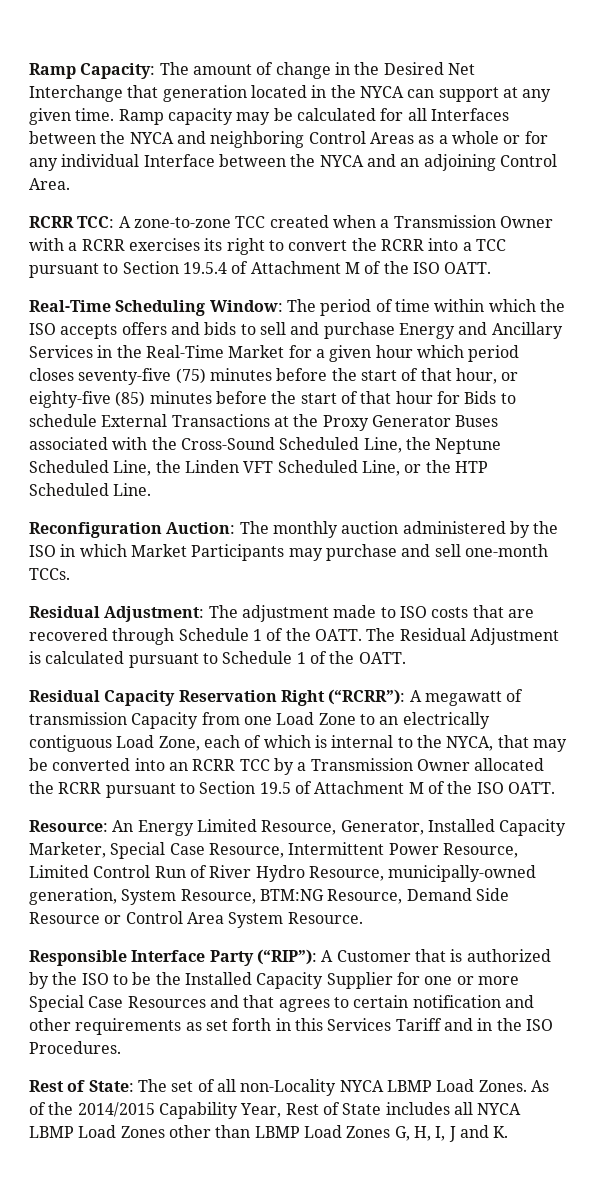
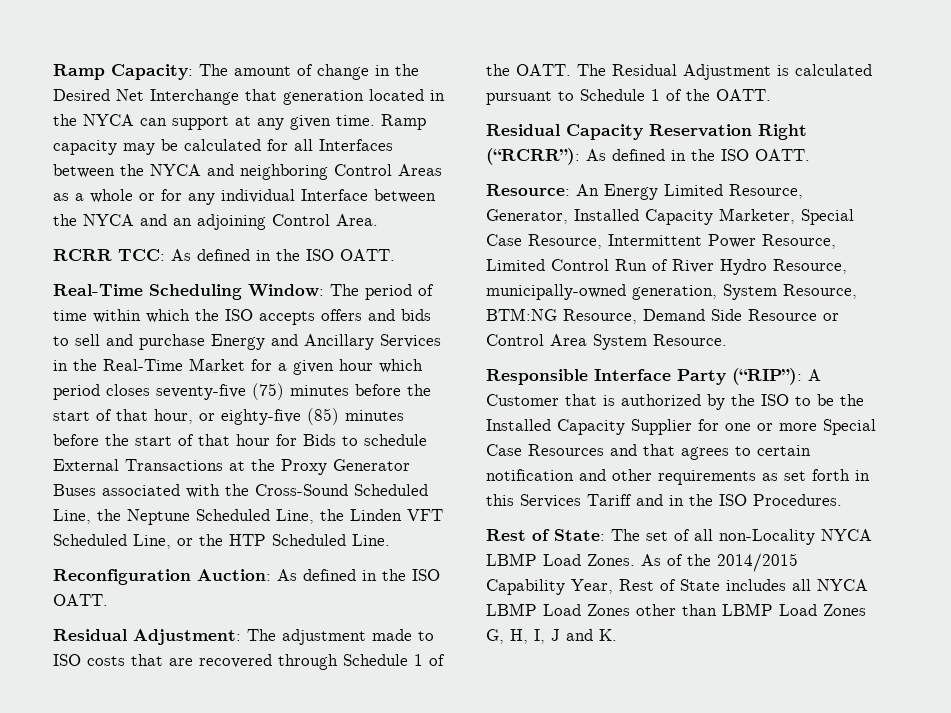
[118,215,553,228] [29,238,506,255] [29,261,382,278] A zone-to-zone TCC created when a Transmission Owner with a RCRR exercises its right to convert the RCRR into a TCC pursuant to Section 19.5.4 of Attachment M of -> [171,249,271,261] As defined in
[239,521,559,538] [29,544,548,561] [29,568,70,580] The monthly auction administered by the ISO in which Market Participants may purchase and sell one-month TCCs. -> [277,569,440,581] [53,594,108,606] As defined in the ISO OATT.
[409,689,524,706] [29,712,490,729] [29,735,567,752] [29,758,545,775] [29,781,445,798] A megawatt of transmission Capacity from one Load Zone to an electrically contiguous Load Zone, each of which is internal to the NYCA, that may be converted into an RCRR TCC by a Transmission Owner allocated the RCRR pursuant to Section 19.5 of Attachment M of -> [586,149,686,161] As defined in

